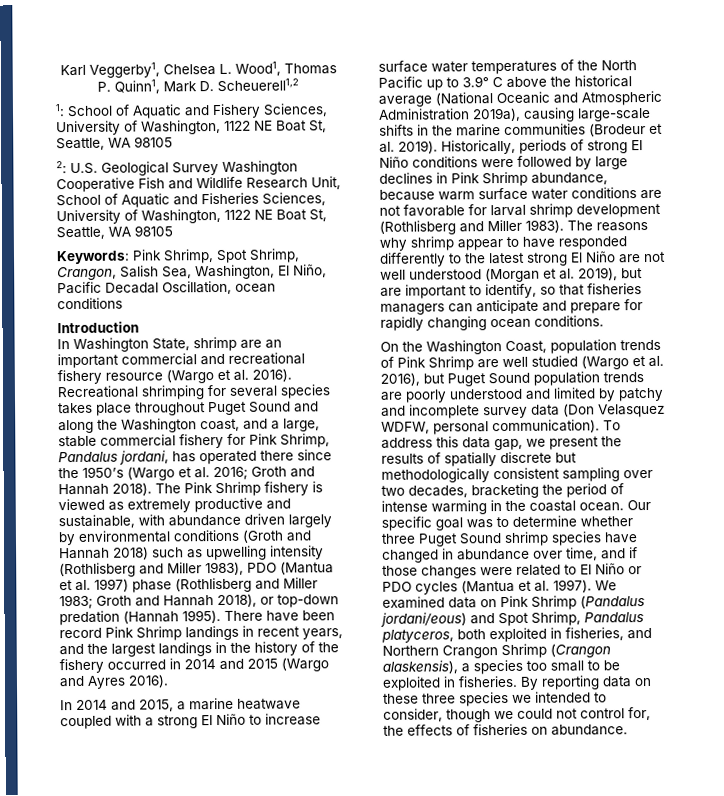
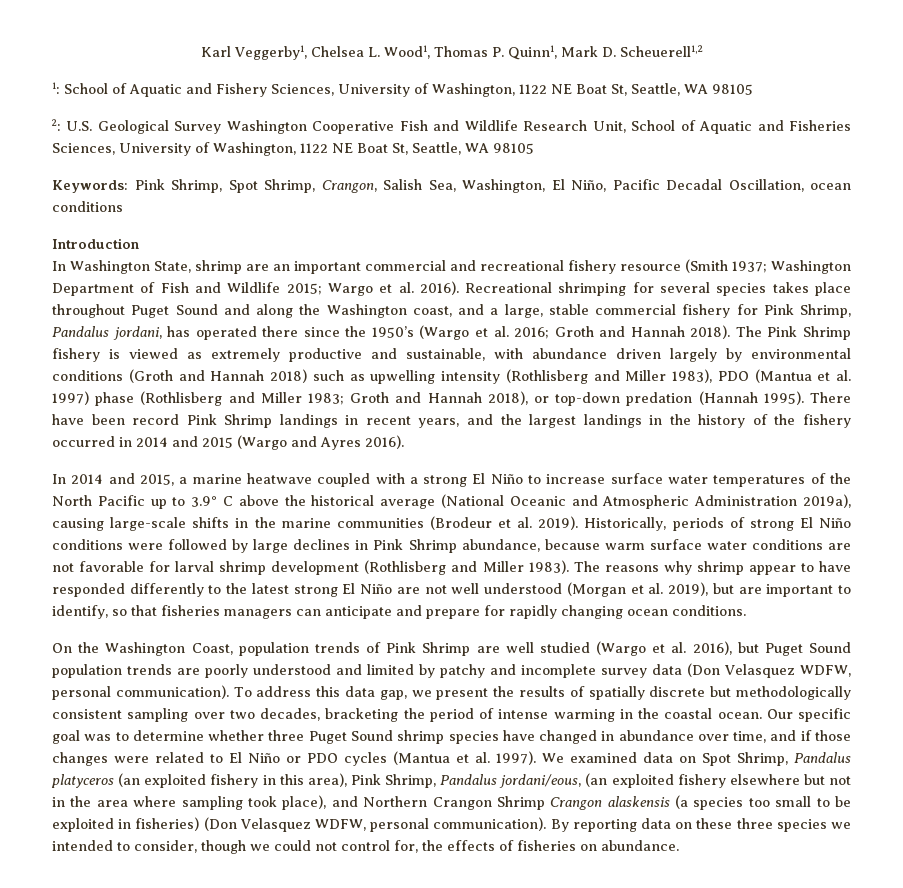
[166,369,214,384] (Wargo -> [685,259,851,274] [52,282,373,296] (Smith 1937; Washington Department of Fish and Wildlife 2015; Wargo
[500,595,645,610] [380,611,644,627] [381,627,624,643] Pink Shrimp (Pandalus jordani/eous) and Spot Shrimp, Pandalus platyceros, both exploited in fisheries, -> [702,752,851,766] [51,773,851,788] [52,795,327,810] Spot Shrimp, Pandalus platyceros (an exploited fishery in this area), Pink Shrimp, Pandalus jordani/eous, (an exploited fishery elsewhere but not in the area where sampling took place),
[550,643,611,658] [382,660,470,674] (Crangon alaskensis), a -> [550,795,689,810] Crangon alaskensis (a
[458,675,518,688] fisheries. -> [135,817,547,832] fisheries) (Don Velasquez WDFW, personal communication).

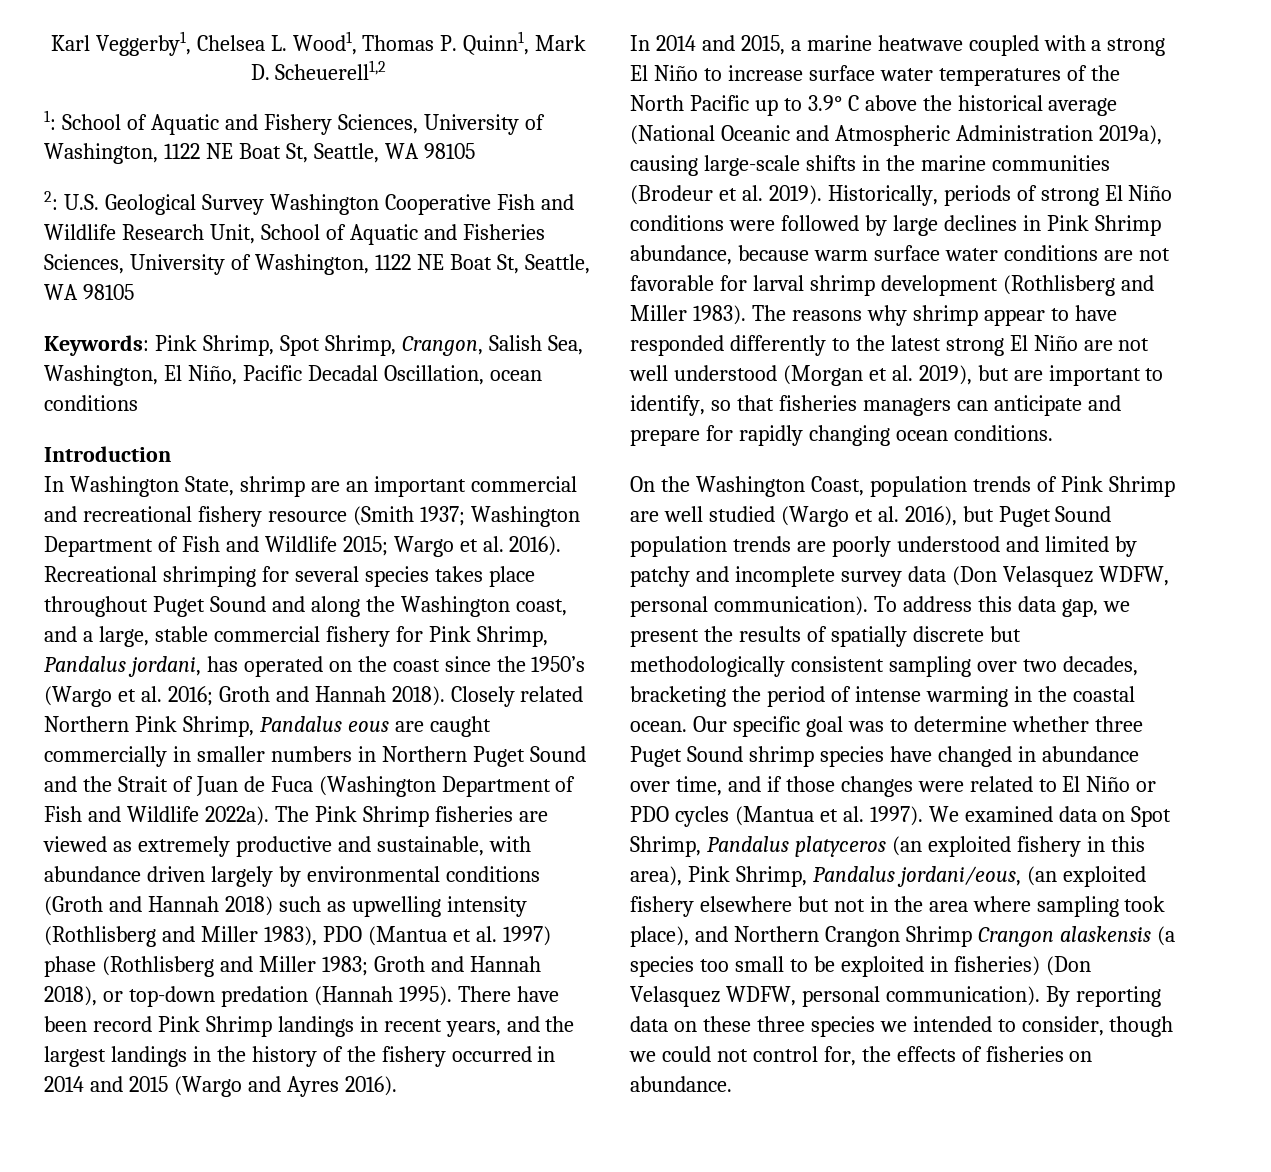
[262,326,299,337] there -> [328,656,440,672] on the coast
(731, 332) none -> [450,686,584,707] [44,716,491,737] [44,746,586,767] [44,776,576,797] [44,806,269,826] Closely related Northern Pink Shrimp, Pandalus eous are caught commercially in smaller numbers in Northern Puget Sound and the Strait of Juan de Fuca (Washington Department of Fish and Wildlife 2022a).
[52,348,120,362] fishery is -> [434,806,548,822] fisheries are

